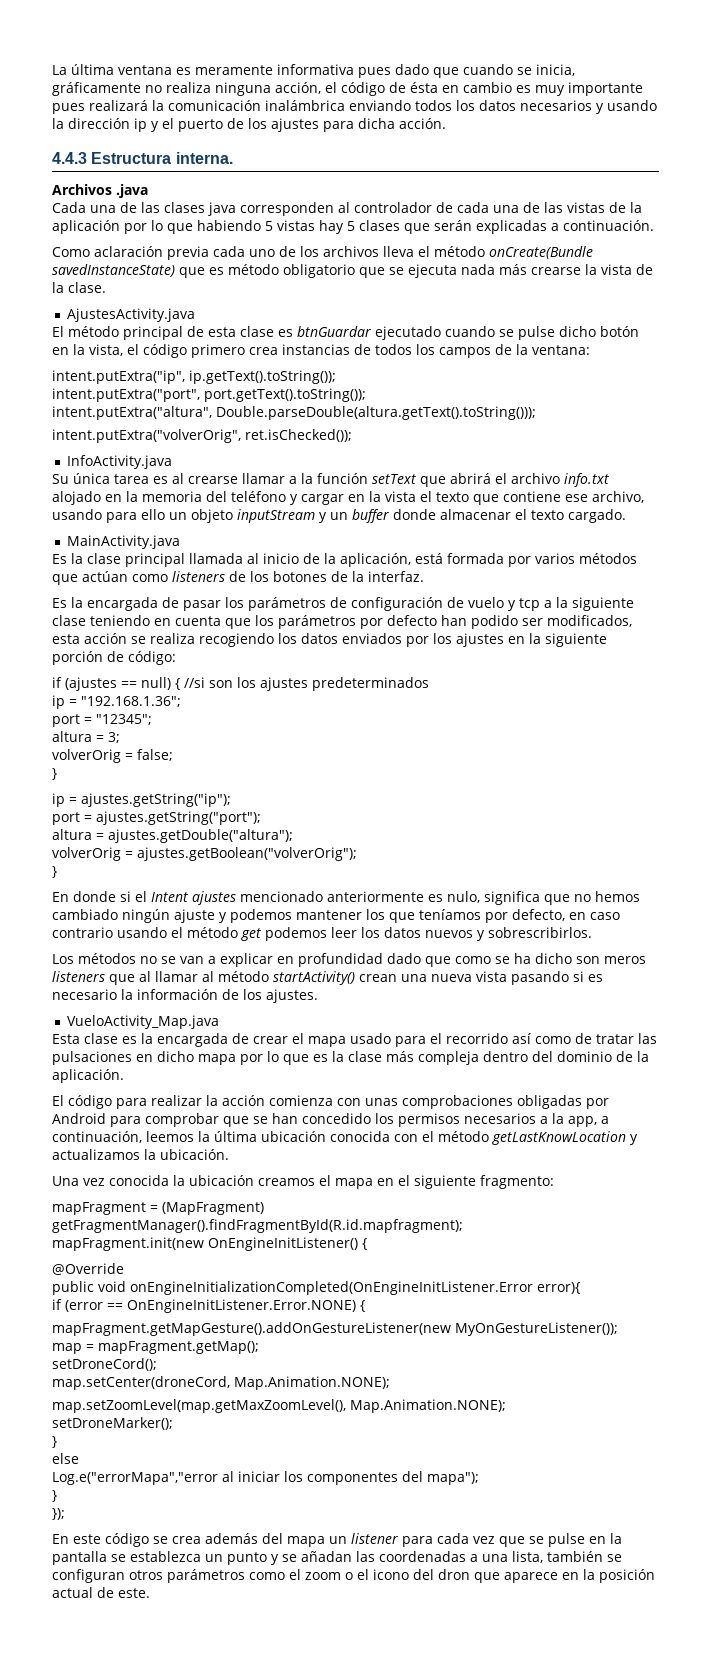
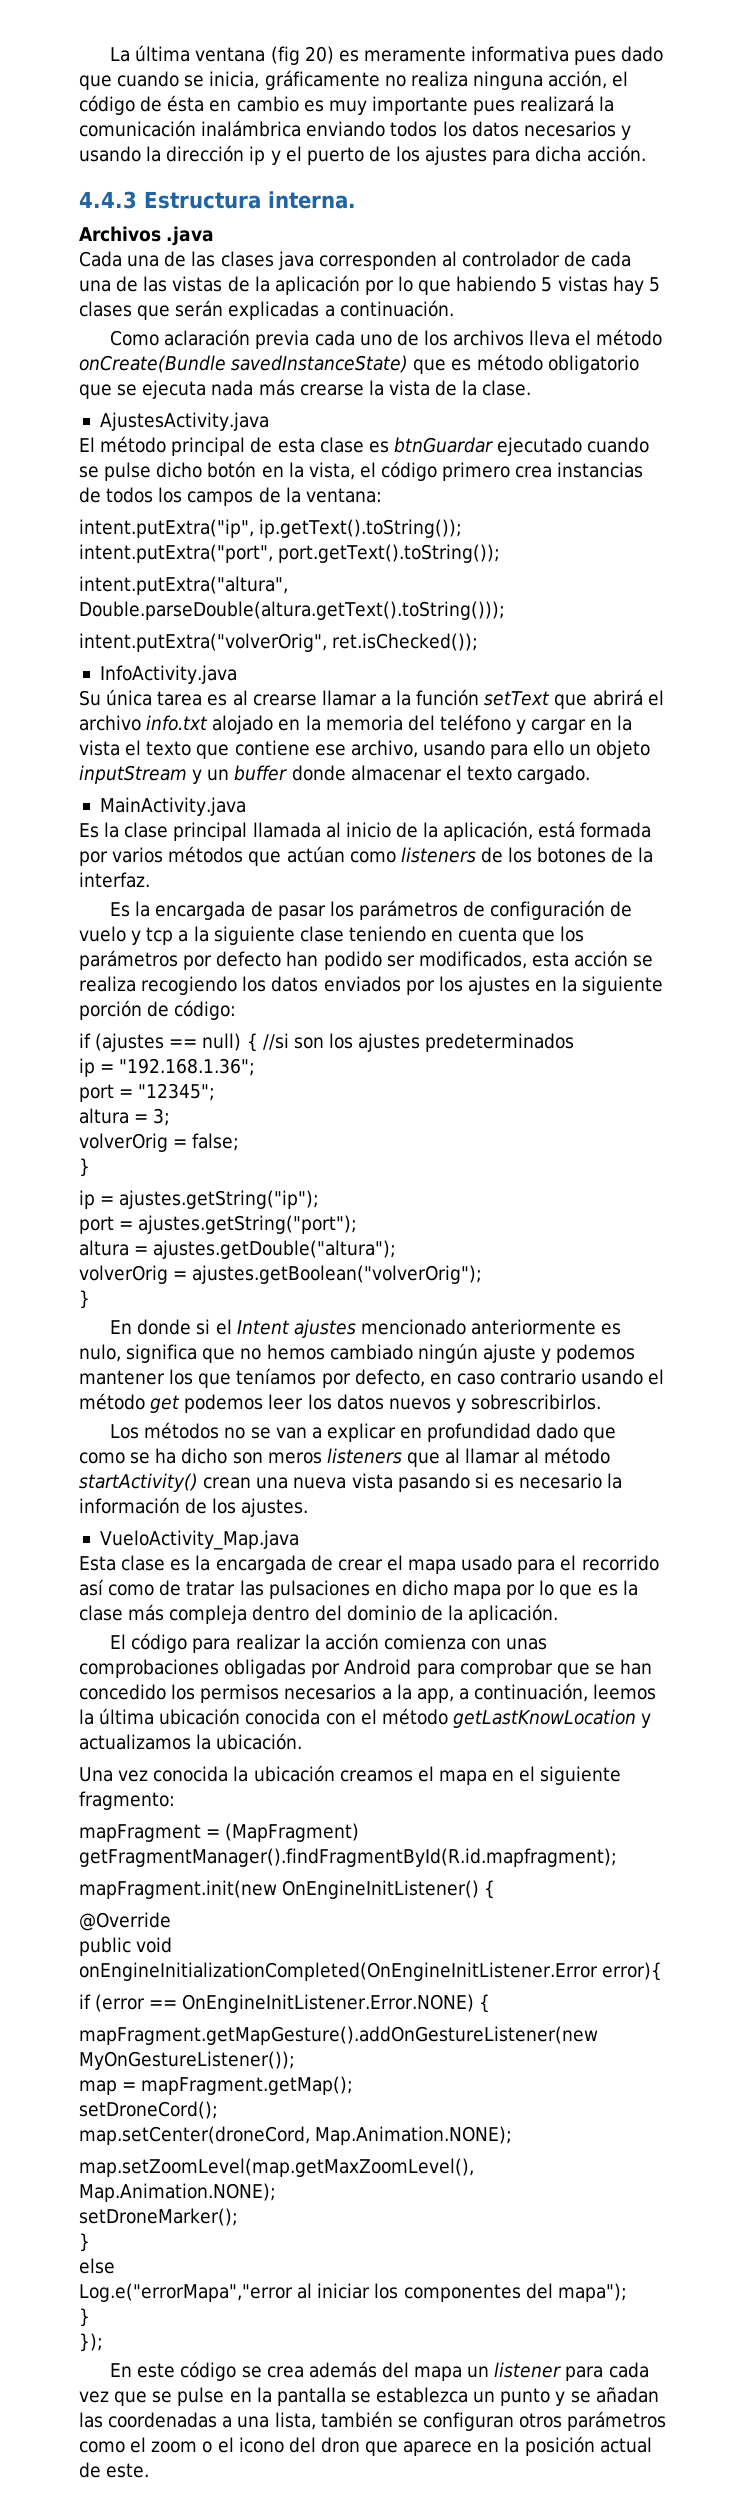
(172, 70) none -> [270,46,334,65] (fig 20)

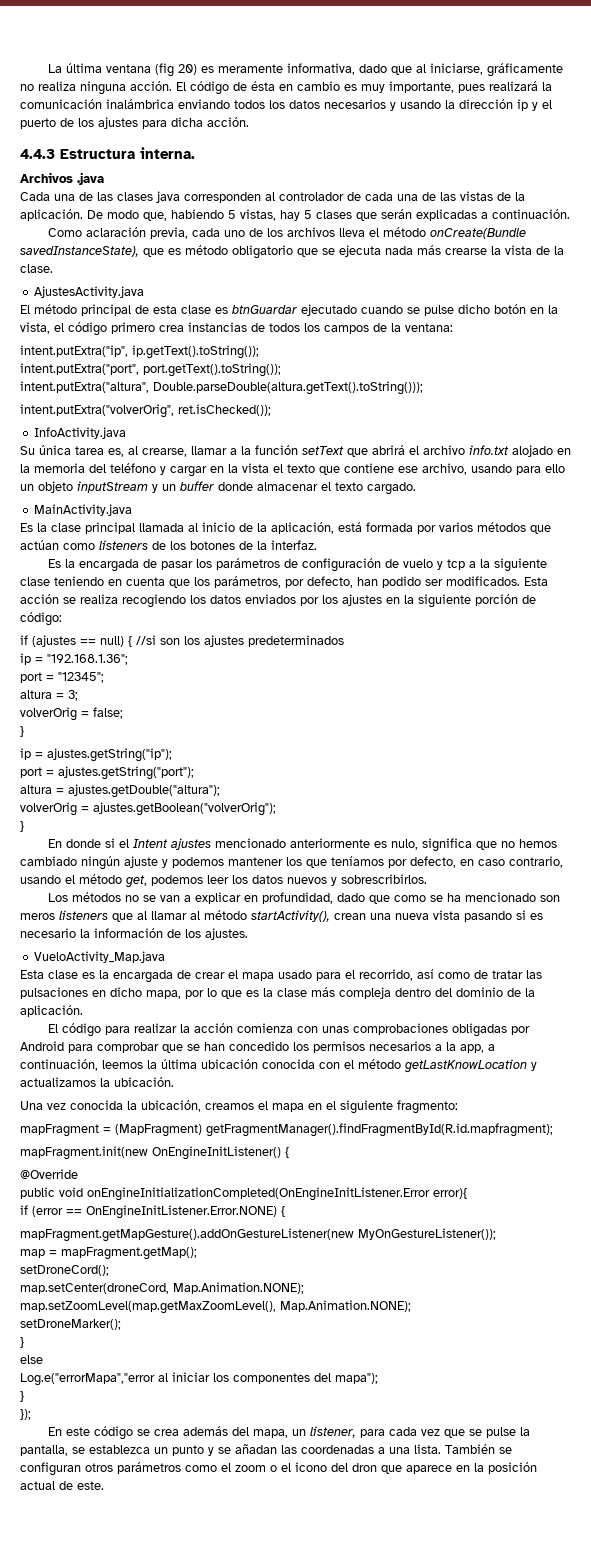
[471,46,664,65] [79,71,260,90] informativa pues dado que cuando se inicia, -> [286,63,483,75] informativa, dado que al iniciarse,
[548,70,629,89] acción, el -> [130,81,186,91] acción. El
[371,96,468,115] importante -> [389,81,454,93] importante,
[274,275,452,295] aplicación por lo que -> [20,209,167,221] aplicación. De modo que,
[557,276,608,292] vistas -> [240,209,276,221] vistas,
[255,330,310,349] previa -> [149,227,188,239] previa,
[231,355,409,373] savedInstanceState) -> [20,246,139,257] savedInstanceState),
[207,690,317,706] es al crearse -> [108,446,187,457] es, al crearse,
[79,950,282,970] parámetros por defecto -> [214,576,353,588] parámetros, por defecto,
[418,951,569,969] modificados, esta -> [446,576,548,586] modificados. Esta
[500,1369,577,1385] contrario -> [509,856,563,868] contrario,
[150,1395,181,1413] get -> [125,875,147,888] get,
[427,1423,532,1442] profundidad -> [261,892,333,904] profundidad,
[181,1448,228,1464] dicho -> [464,892,536,902] mencionado
[79,1473,198,1492] startActivity() -> [251,910,330,922] startActivity(),
[581,1555,659,1571] recorrido -> [359,969,413,981] recorrido,
[453,1584,502,1599] mapa -> [146,990,181,999] mapa,
[253,1765,335,1782] ubicación -> [141,1100,201,1112] ubicación,
[414,2362,562,2381] mapa un listener -> [252,1426,356,1438] mapa, un listener,
[229,2387,346,2406] en la pantalla -> [519,1427,530,1436] [20,1445,68,1456] la pantalla,
[274,2411,393,2430] lista, también -> [414,1444,495,1454] lista. También

